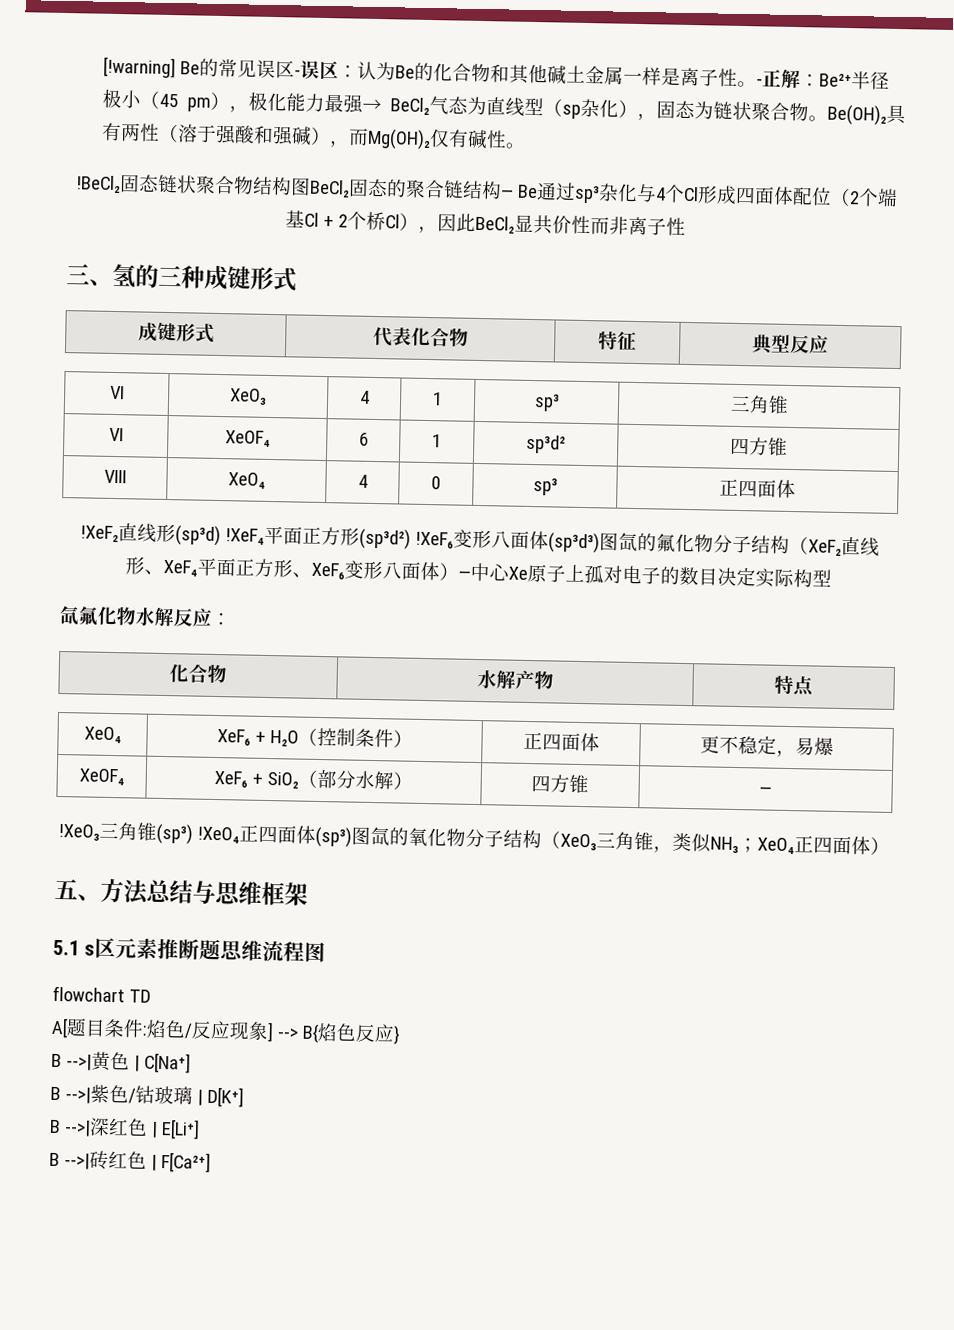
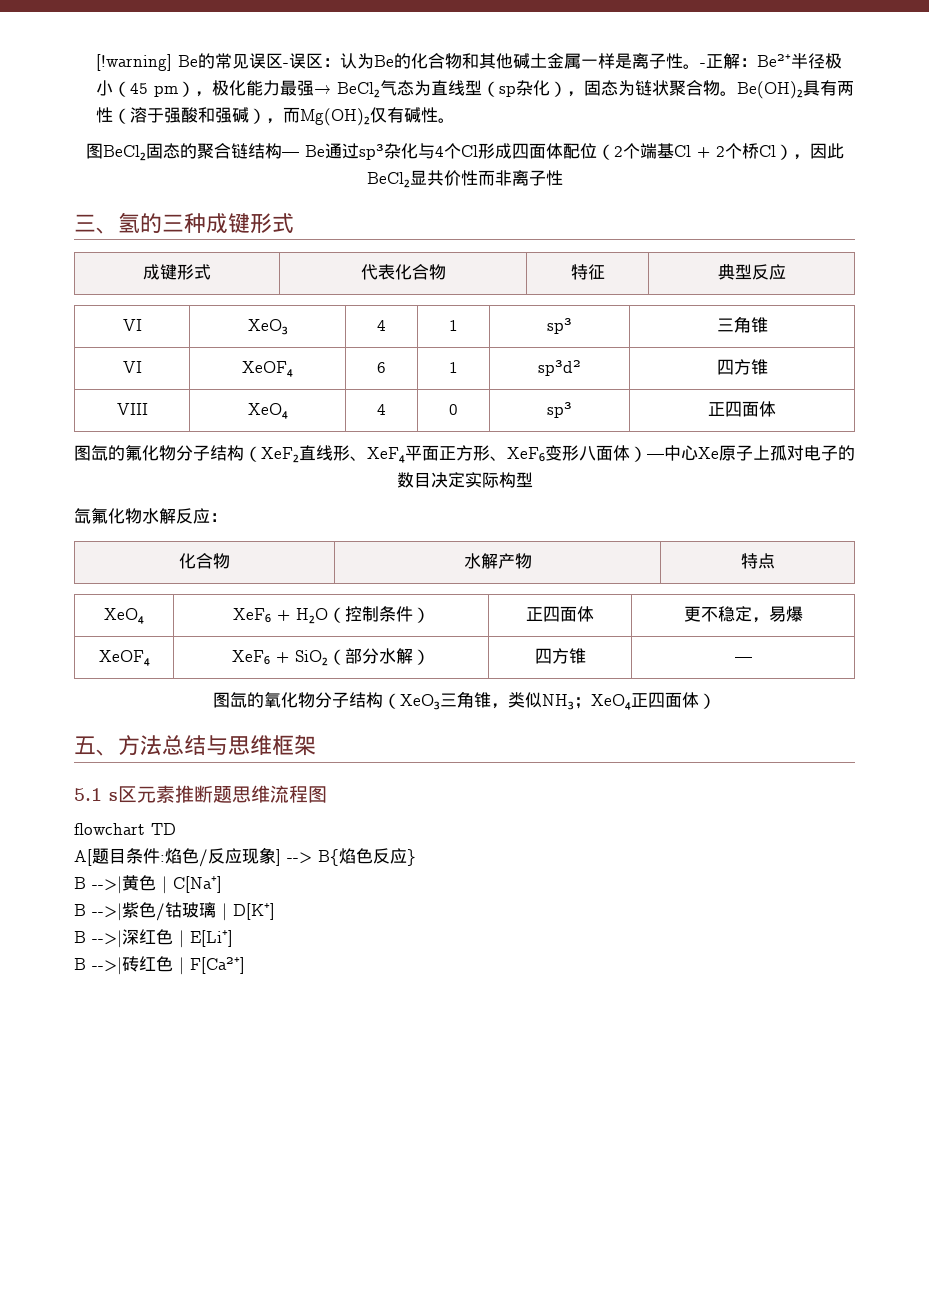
[75,174,292,196] !BeCl₂固态链状聚合物结构 -> (456, 120) none
[79,523,600,554] !XeF₂直线形(sp³d) !XeF₄平面正方形(sp³d²) !XeF₆变形八面体(sp³d³) -> (776, 409) none
[57,822,352,848] !XeO₃三角锥(sp³) !XeO₄正四面体(sp³) -> (752, 659) none

